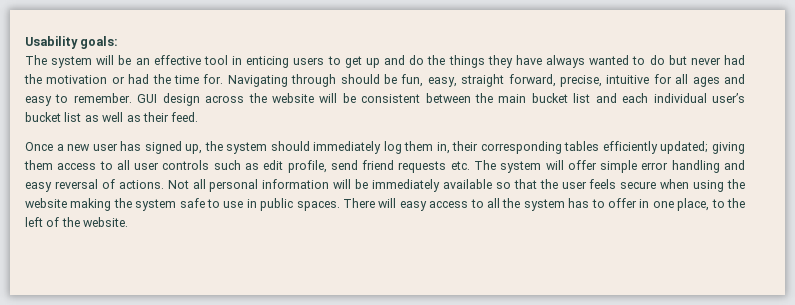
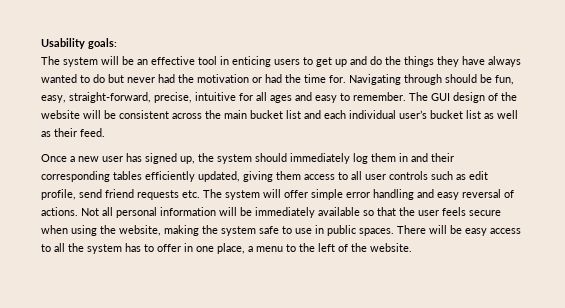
[461,74,556,87] straight forward, -> [69,92,151,103] straight-forward,
(132, 98) none -> [409,92,428,101] The
[205,95,245,103] across -> [488,93,498,101] of
[425,93,471,103] between -> [172,113,202,119] across
[436,142,450,154] in, -> [399,153,428,162] in and
[660,141,709,154] updated; -> [198,171,240,182] updated,
[25,198,67,208] website -> [119,225,161,236] website,
(397, 203) none -> [450,225,462,234] be
(710, 204) none -> [248,246,283,252] a menu

